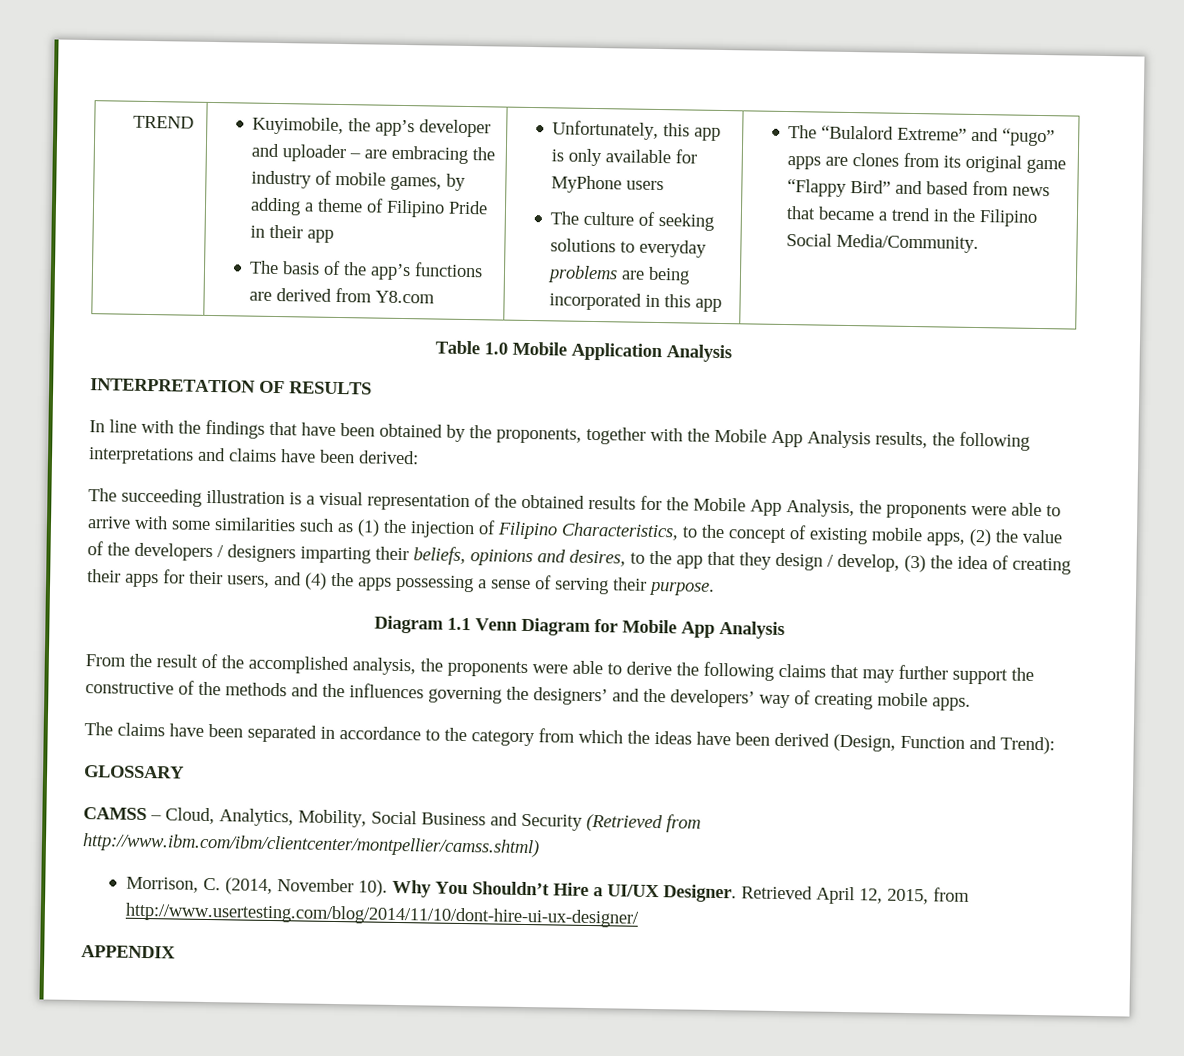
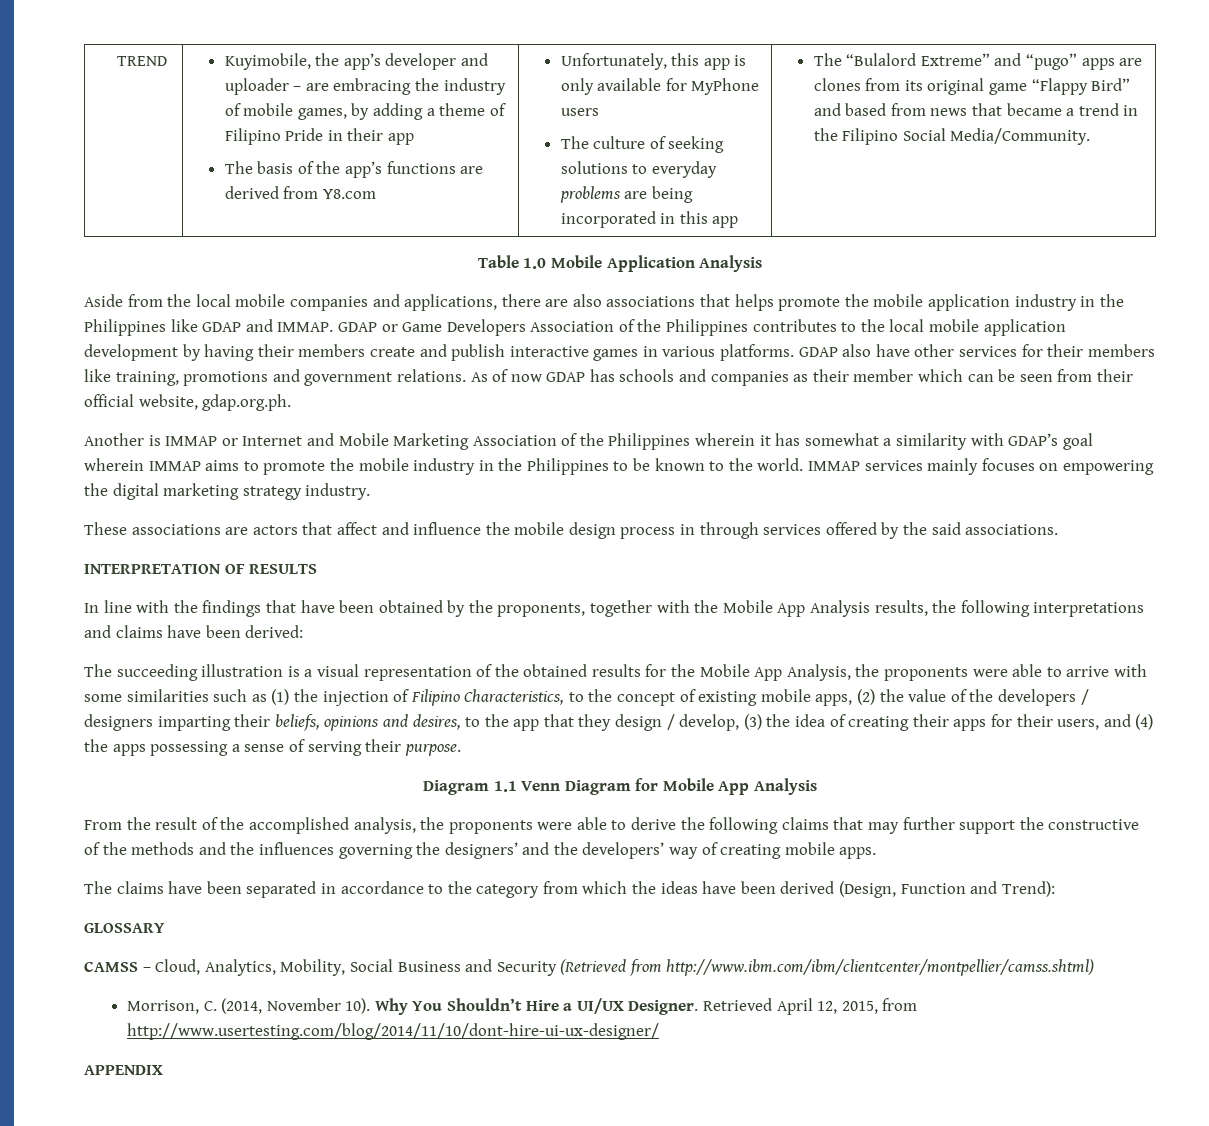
(732, 353) none -> [84,294,1124,311] [84,319,1066,336] [84,344,1155,361] [84,369,1133,386] [84,394,292,411] [84,433,1093,450] [84,458,1154,475] [84,483,371,500] [84,522,1059,539] // Aside from the local mobile companies and applications, there are also associations that helps promote the mobile application industry in the Philippines like GDAP and IMMAP. GDAP or Game Developers Association of the Philippines contributes to the local mobile application development by having their members create and publish interactive games in various platforms. GDAP also have other services for their members like training, promotions and government relations. As of now GDAP has schools and companies as their member which can be seen from their official website, gdap.org.ph. // Another is IMMAP or Internet and Mobile Marketing Association of the Philippines wherein it has somewhat a similarity with GDAP’s goal wherein IMMAP aims to promote the mobile industry in the Philippines to be known to the world. IMMAP services mainly focuses on empowering the digital marketing strategy industry. // These associations are actors that affect and influence the mobile design process in through services offered by the said associations.

